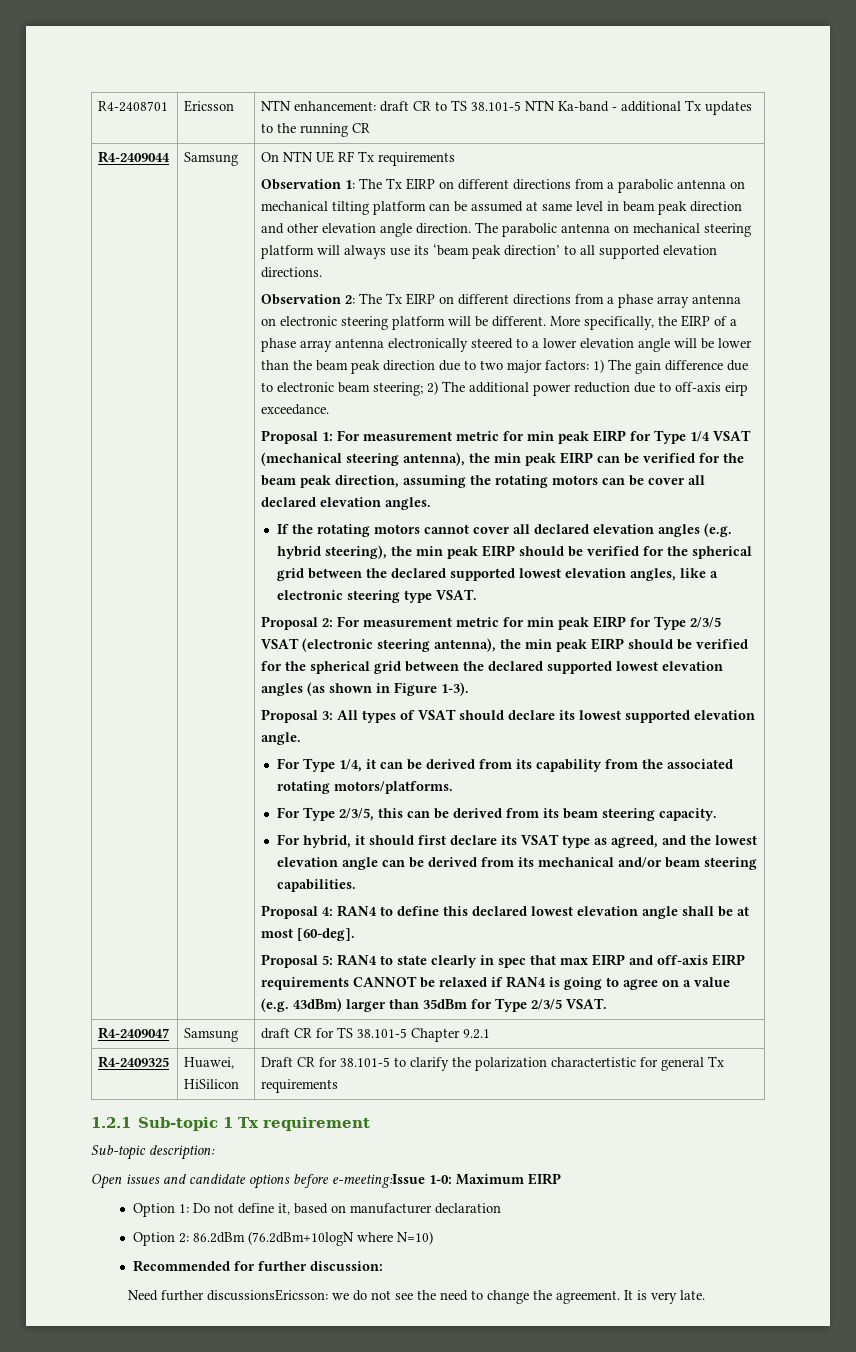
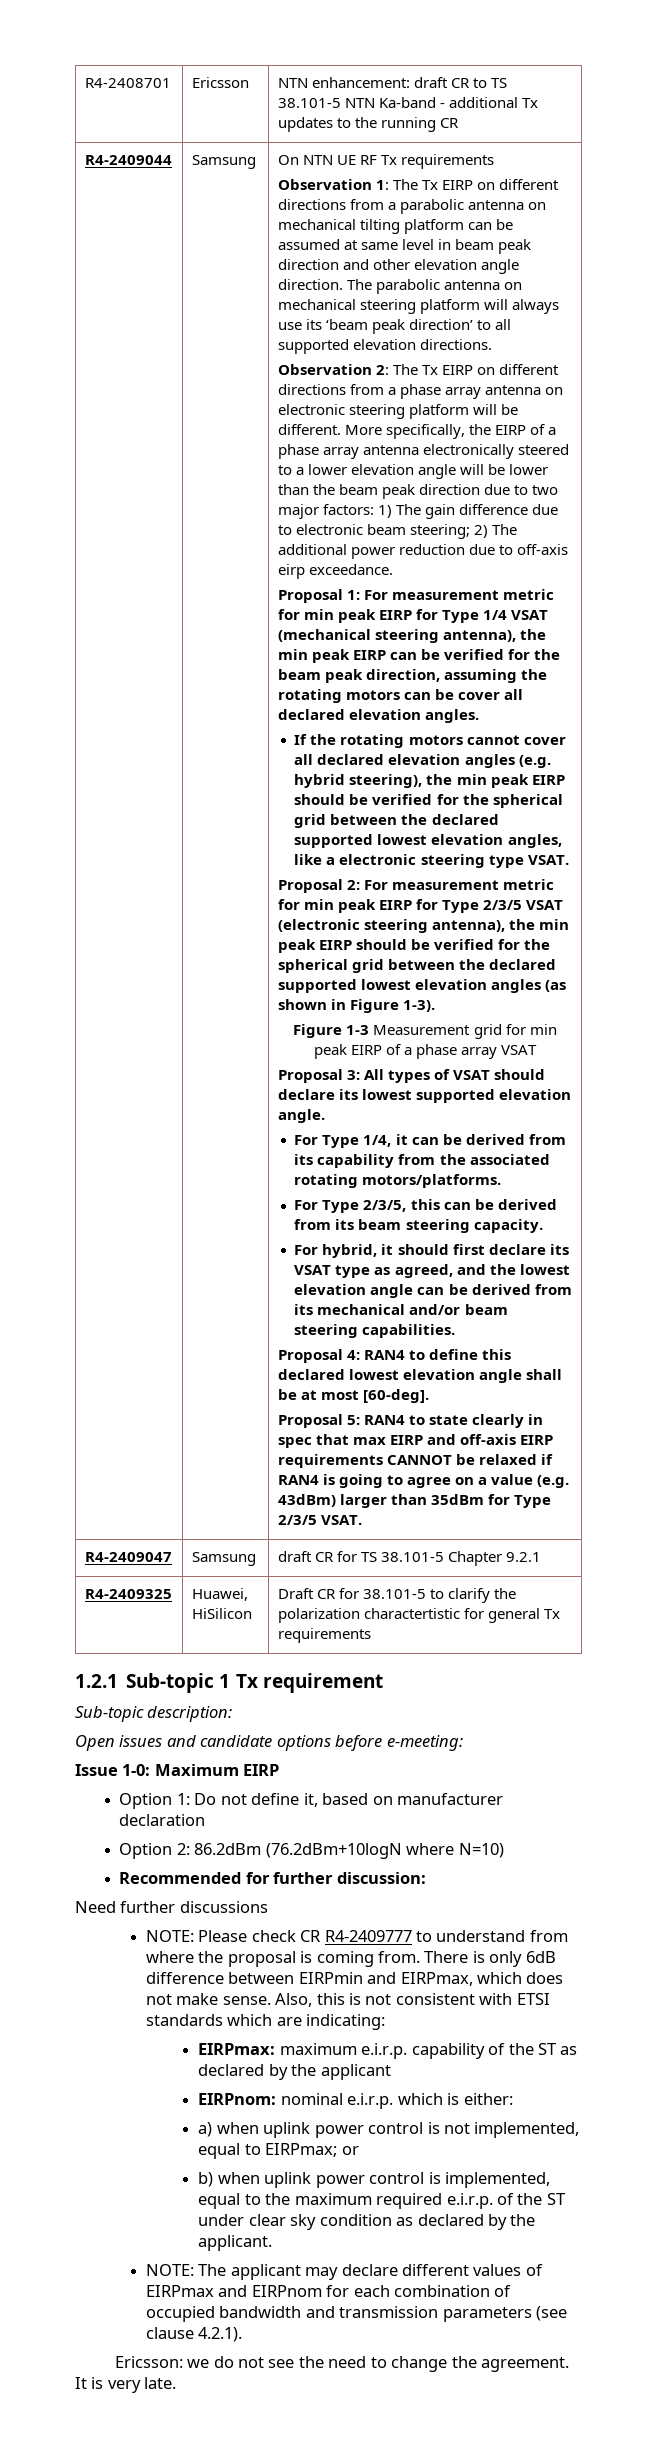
(470, 689) none -> [293,1024,557,1039] [313,1044,538,1059] // Figure 1-3 Measurement grid for min peak EIRP of a phase array VSAT
[332,1174,425,1188] e-meeting:Issue -> [386,1735,463,1751] [75,1764,118,1776] e-meeting: // Issue
[207,1289,329,1301] discussionsEricsson: -> [179,1901,268,1913] [145,1930,568,1942] [145,1951,556,1967] [145,1972,564,1986] [145,1993,550,2007] [145,2014,386,2030] [198,2043,578,2059] [198,2064,391,2080] [198,2093,513,2109] [198,2122,580,2138] [198,2143,359,2159] [198,2172,550,2188] [198,2193,565,2209] [198,2214,536,2230] [198,2235,273,2251] [145,2264,543,2280] [145,2285,512,2297] [145,2306,567,2322] [145,2327,243,2342] [114,2356,183,2368] discussions // NOTE: Please check CR R4-2409777 to understand from where the proposal is coming from. There is only 6dB difference between EIRPmin and EIRPmax, which does not make sense. Also, this is not consistent with ETSI standards which are indicating: // EIRPmax: maximum e.i.r.p. capability of the ST as declared by the applicant // EIRPnom: nominal e.i.r.p. which is either: // a) when uplink power control is not implemented, equal to EIRPmax; or // b) when uplink power control is implemented, equal to the maximum required e.i.r.p. of the ST under clear sky condition as declared by the applicant. // NOTE: The applicant may declare different values of EIRPmax and EIRPnom for each combination of occupied bandwidth and transmission parameters (see clause 4.2.1). // Ericsson:

